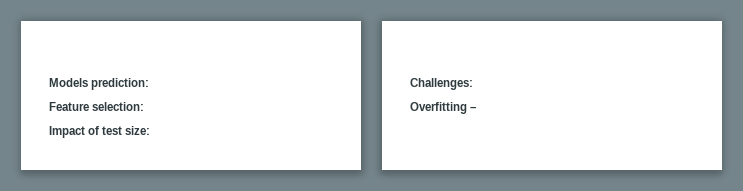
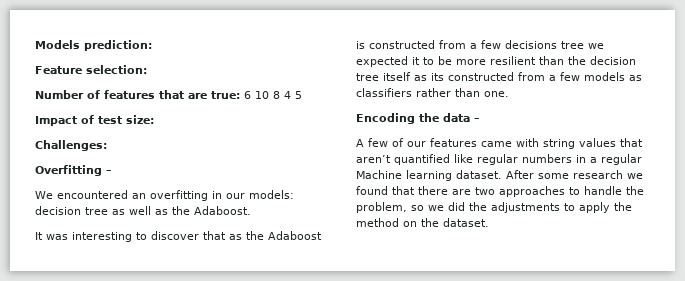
(145, 106) none -> [35,90,302,99] // Number of features that are true: 6 10 8 4 5
(478, 108) none -> [35,190,294,201] [35,206,251,215] [35,231,322,242] [356,40,604,49] [356,56,636,67] [356,72,642,81] [356,88,509,97] [356,113,480,124] [356,138,643,149] [356,154,642,165] [356,170,643,181] [356,186,644,197] [356,202,632,213] [356,218,489,227] // We encountered an overfitting in our models: decision tree as well as the Adaboost. // It was interesting to discover that as the Adaboost is constructed from a few decisions tree we expected it to be more resilient than the decision tree itself as its constructed from a few models as classifiers rather than one. // Encoding the data – // A few of our features came with string values that aren’t quantified like regular numbers in a regular Machine learning dataset. After some research we found that there are two approaches to handle the problem, so we did the adjustments to apply the method on the dataset.

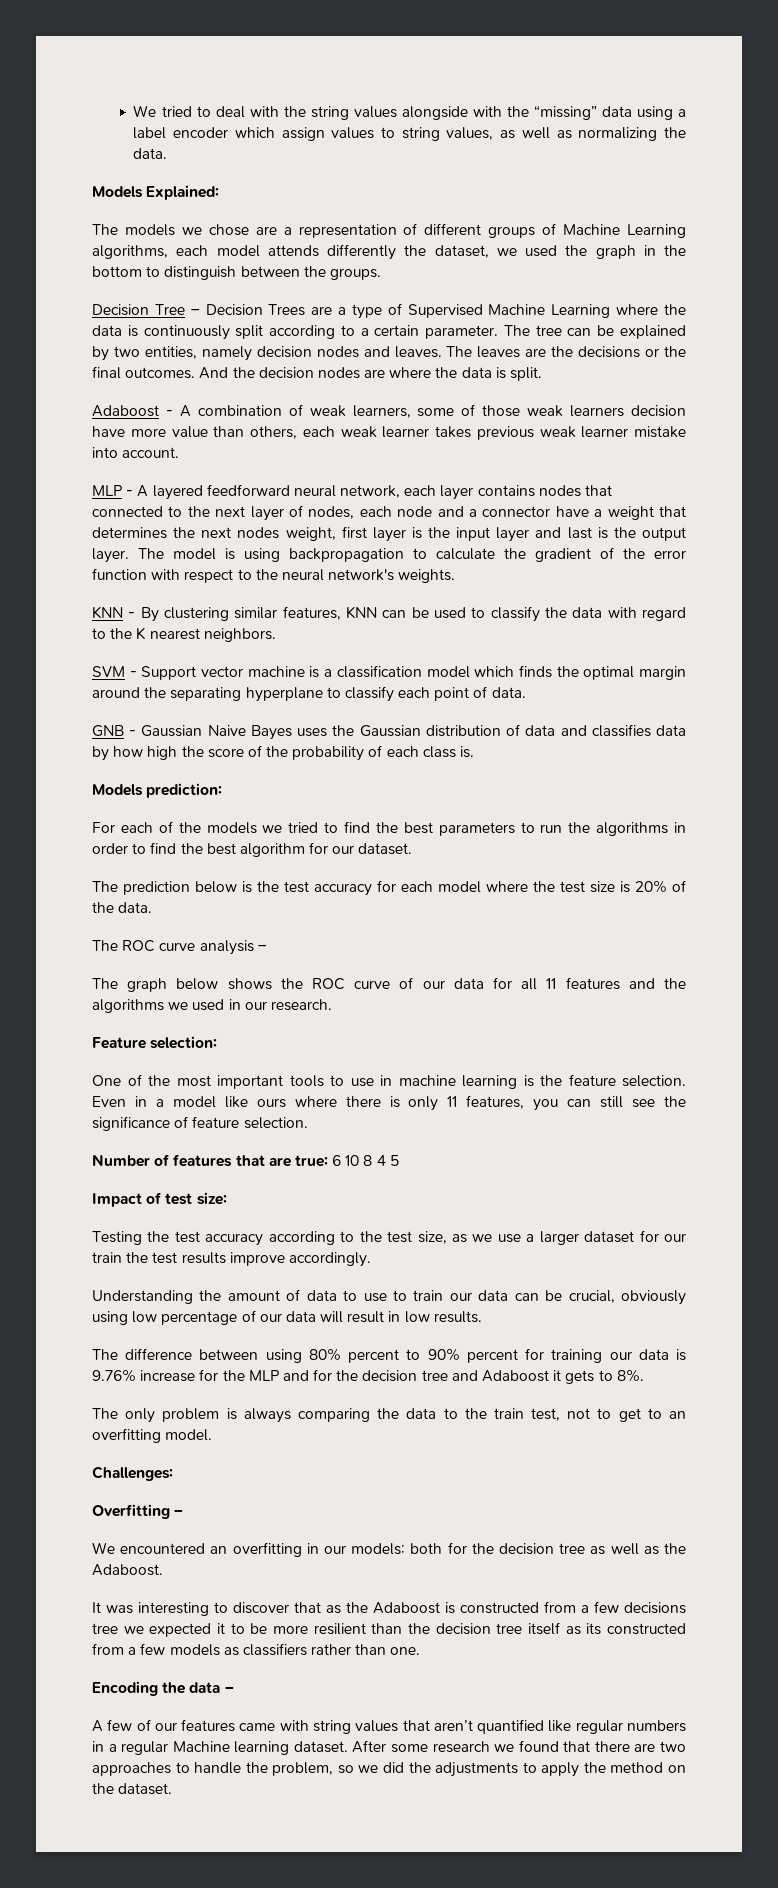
[35,40,152,51] [35,65,147,74] Models prediction: // Feature selection: -> [133,105,686,120] [133,127,686,141] [133,148,168,159] [92,185,220,200] [92,223,686,238] [92,244,686,260] [92,266,381,280] [92,303,686,319] [92,325,686,340] [92,346,687,361] [92,366,543,381] [92,404,686,418] [92,426,686,440] [92,447,180,458] [92,484,613,500] [92,505,686,521] [92,526,686,542] [92,547,686,563] [92,568,456,583] [92,606,686,622] [92,627,276,642] [92,665,687,680] [92,686,526,702] [92,724,686,740] [92,745,475,761] [92,783,223,798] [92,821,686,836] [92,842,413,857] [92,880,686,896] [92,902,153,913] [92,940,267,955] [92,977,686,992] [92,999,332,1013] [92,1036,218,1049] [92,1074,686,1089] [92,1095,686,1111] [92,1116,308,1131] We tried to deal with the string values alongside with the “missing” data using a label encoder which assign values to string values, as well as normalizing the data. // Models Explained: // The models we chose are a representation of different groups of Machine Learning algorithms, each model attends differently the dataset, we used the graph in the bottom to distinguish between the groups. // Decision Tree – Decision Trees are a type of Supervised Machine Learning where the data is continuously split according to a certain parameter. The tree can be explained by two entities, namely decision nodes and leaves. The leaves are the decisions or the final outcomes. And the decision nodes are where the data is split. // Adaboost - A combination of weak learners, some of those weak learners decision have more value than others, each weak learner takes previous weak learner mistake into account. // MLP - A layered feedforward neural network, each layer contains nodes that connected to the next layer of nodes, each node and a connector have a weight that determines the next nodes weight, first layer is the input layer and last is the output layer. The model is using backpropagation to calculate the gradient of the error function with respect to the neural network's weights. // KNN - By clustering similar features, KNN can be used to classify the data with regard to the K nearest neighbors. // SVM - Support vector machine is a classification model which finds the optimal margin around the separating hyperplane to classify each point of data. // GNB - Gaussian Naive Bayes uses the Gaussian distribution of data and classifies data by how high the score of the probability of each class is. // Models prediction: // For each of the models we tried to find the best parameters to run the algorithms in order to find the best algorithm for our dataset. // The prediction below is the test accuracy for each model where the test size is 20% of the data. // The ROC curve analysis – // The graph below shows the ROC curve of our data for all 11 features and the algorithms we used in our research. // Feature selection: // One of the most important tools to use in machine learning is the feature selection. Even in a model like ours where there is only 11 features, you can still see the significance of feature selection.
(154, 119) none -> [92,1230,686,1246] [92,1252,371,1267] [92,1289,687,1305] [92,1310,482,1325] [92,1348,687,1363] [92,1369,644,1384] [92,1408,686,1423] [92,1428,213,1443] // Testing the test accuracy according to the test size, as we use a larger dataset for our train the test results improve accordingly. // Understanding the amount of data to use to train our data can be crucial, obviously using low percentage of our data will result in low results. // The difference between using 80% percent to 90% percent for training our data is 9.76% increase for the MLP and for the decision tree and Adaboost it gets to 8%. // The only problem is always comparing the data to the train test, not to get to an overfitting model.
(294, 194) none -> [410,1542,494,1554] both for the

